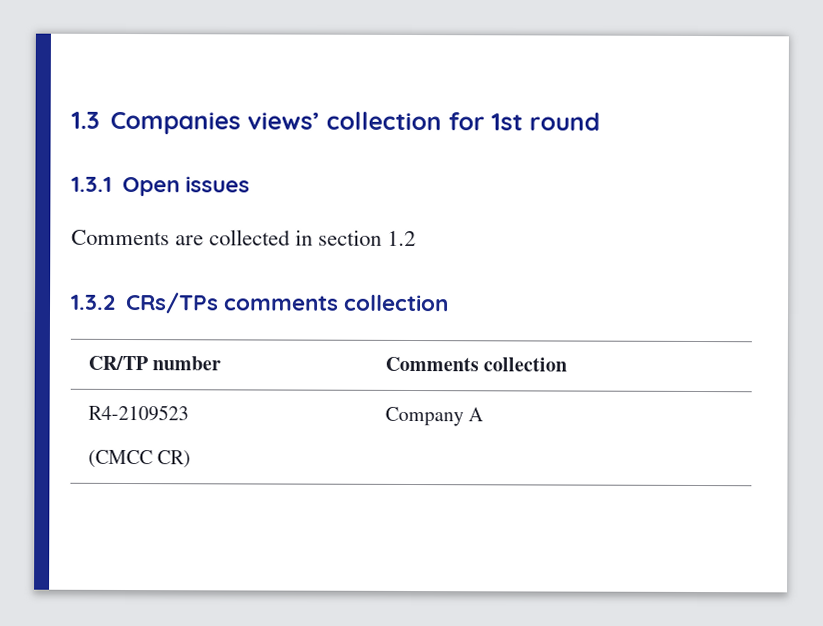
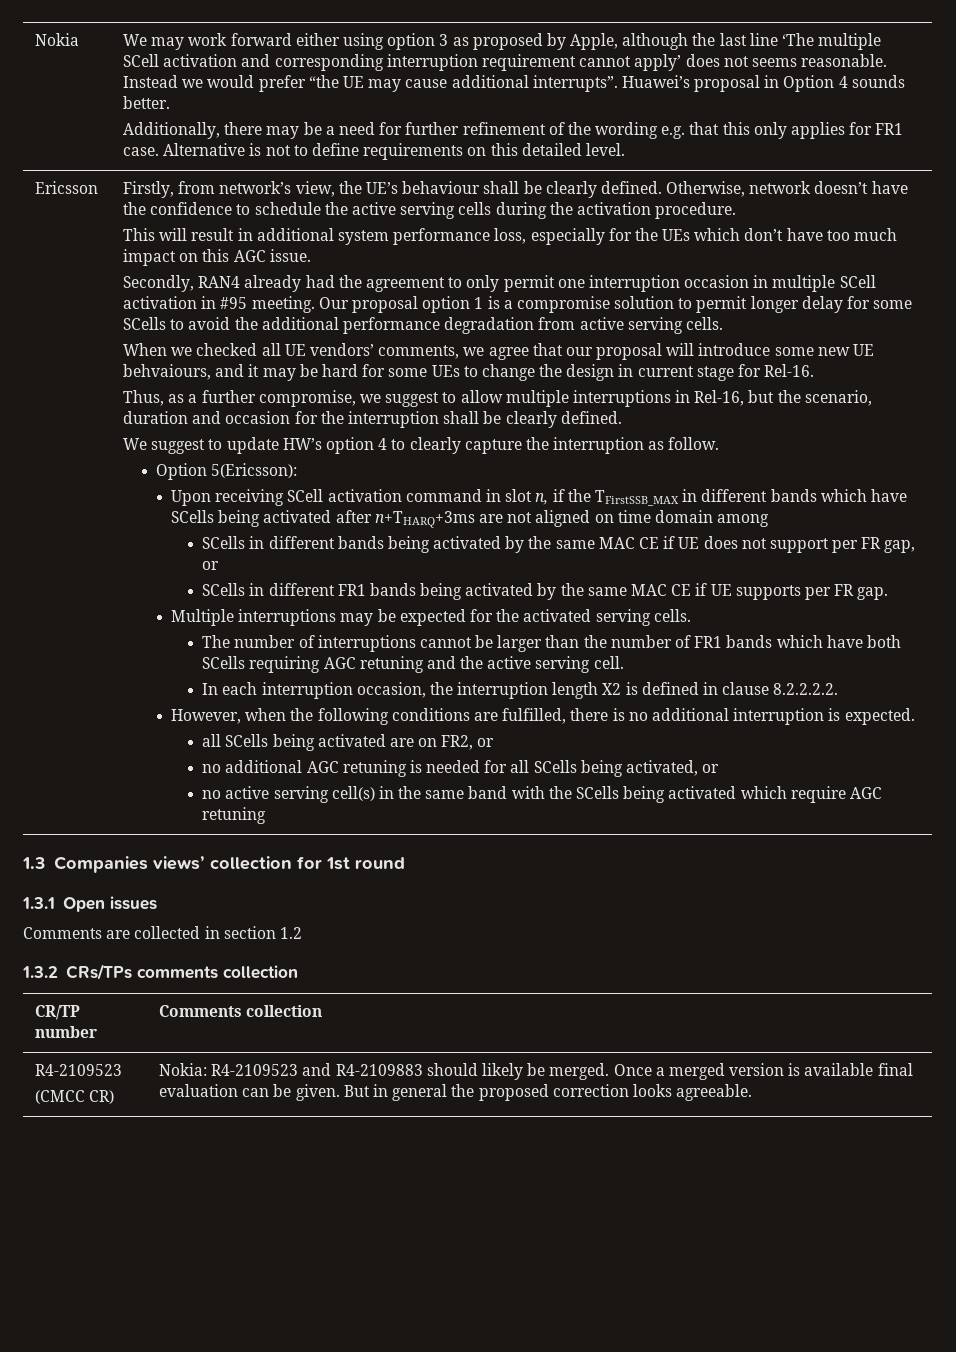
(71, 120) none -> [35,33,80,46] [123,33,882,50] [123,54,888,71] [123,75,905,92] [123,96,171,109] [123,122,904,139] [123,143,625,160] [35,181,99,194] [123,181,908,198] [123,202,737,219] [123,228,897,245] [123,249,311,266] [123,275,876,292] [123,296,913,313] [123,317,723,334] [123,343,874,360] [123,364,815,381] [123,390,872,407] [123,411,622,428] [123,437,720,454] [155,463,297,480] [171,489,907,506] [171,510,770,528] [202,536,916,553] [202,561,220,570] [202,583,889,600] [171,609,691,626] [202,635,901,652] [202,656,624,673] [202,682,839,699] [171,708,915,725] [202,734,495,751] [202,760,720,777] [202,786,882,803] [202,807,267,824] Nokia | We may work forward either using option 3 as proposed by Apple, although the last line ‘The multiple SCell activation and corresponding interruption requirement cannot apply’ does not seems reasonable. Instead we would prefer “the UE may cause additional interrupts”. Huawei’s proposal in Option 4 sounds better. // Additionally, there may be a need for further refinement of the wording e.g. that this only applies for FR1 case. Alternative is not to define requirements on this detailed level. // Ericsson | Firstly, from network’s view, the UE’s behaviour shall be clearly defined. Otherwise, network doesn’t have the confidence to schedule the active serving cells during the activation procedure. // This will result in additional system performance loss, especially for the UEs which don’t have too much impact on this AGC issue. // Secondly, RAN4 already had the agreement to only permit one interruption occasion in multiple SCell activation in #95 meeting. Our proposal option 1 is a compromise solution to permit longer delay for some SCells to avoid the additional performance degradation from active serving cells. // When we checked all UE vendors’ comments, we agree that our proposal will introduce some new UE behvaiours, and it may be hard for some UEs to change the design in current stage for Rel-16. // Thus, as a further compromise, we suggest to allow multiple interruptions in Rel-16, but the scenario, duration and occasion for the interruption shall be clearly defined. // We suggest to update HW’s option 4 to clearly capture the interruption as follow. // Option 5(Ericsson): // Upon receiving SCell activation command in slot n, if the TFirstSSB_MAX in different bands which have SCells being activated after n+THARQ+3ms are not aligned on time domain among // SCells in different bands being activated by the same MAC CE if UE does not support per FR gap, or // SCells in different FR1 bands being activated by the same MAC CE if UE supports per FR gap. // Multiple interruptions may be expected for the activated serving cells. // The number of interruptions cannot be larger than the number of FR1 bands which have both SCells requiring AGC retuning and the active serving cell. // In each interruption occasion, the interruption length X2 is defined in clause 8.2.2.2.2. // However, when the following conditions are fulfilled, there is no additional interruption is expected. // all SCells being activated are on FR2, or // no additional AGC retuning is needed for all SCells being activated, or // no active serving cell(s) in the same band with the SCells being activated which require AGC retuning //
[384,406,485,427] Company A -> [159,1063,913,1080] [159,1084,753,1101] Nokia: R4-2109523 and R4-2109883 should likely be merged. Once a merged version is available final evaluation can be given. But in general the proposed correction looks agreeable.

